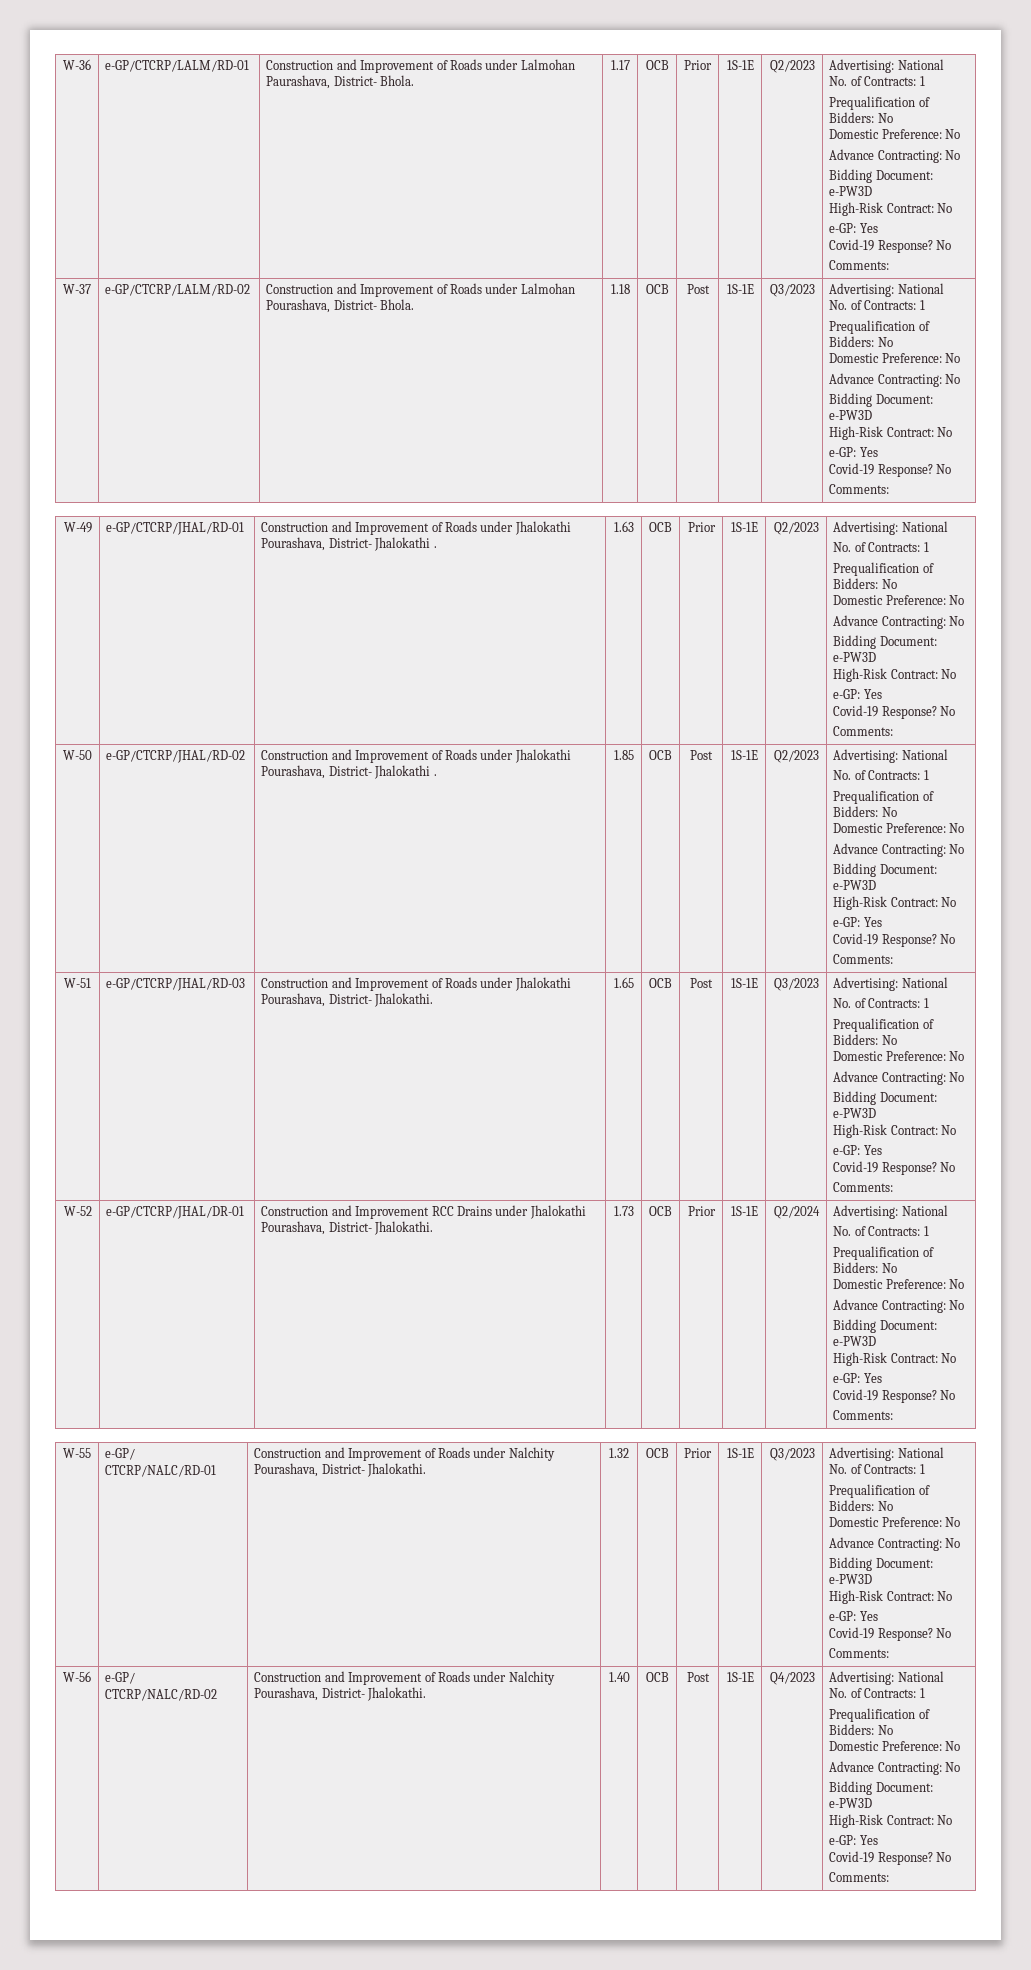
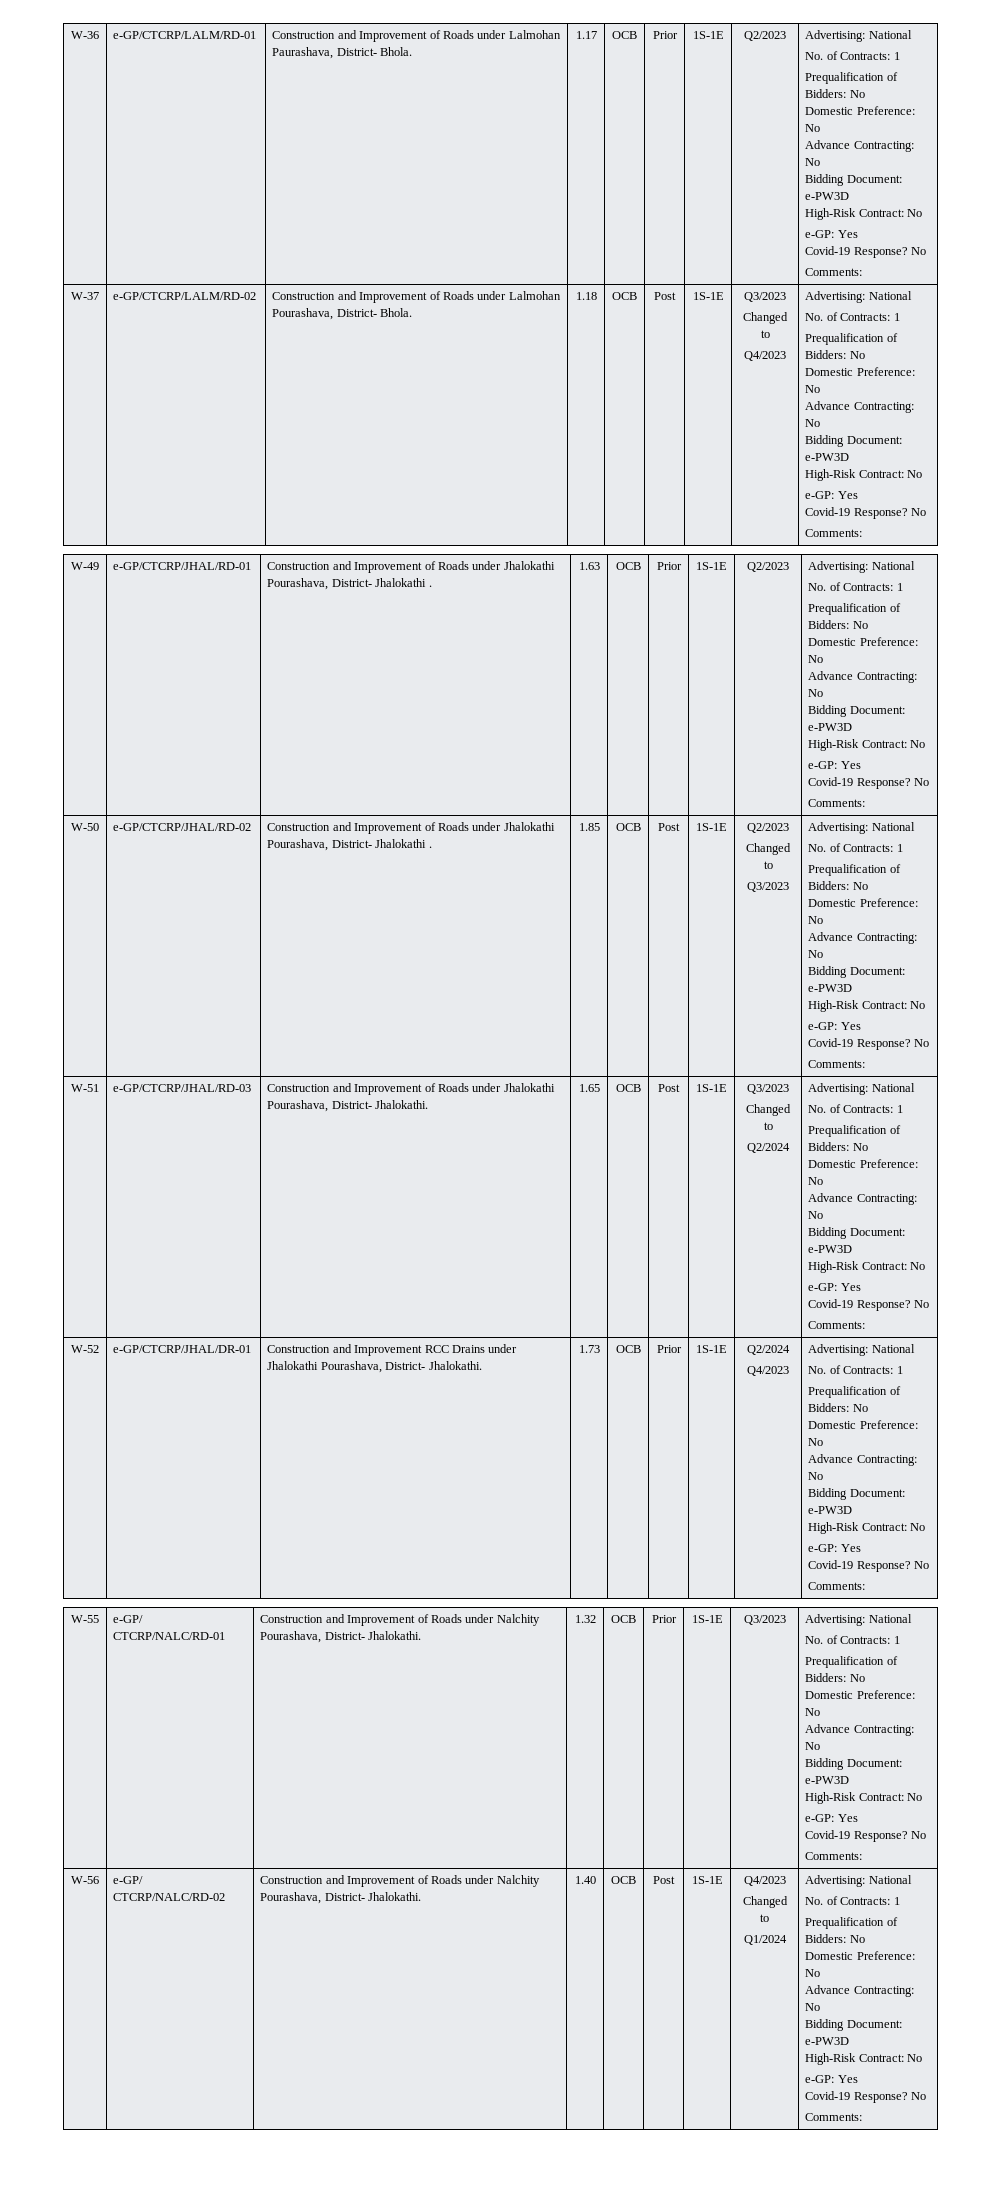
(815, 290) none -> [743,312,788,324] [760,330,770,338] [744,351,786,361] // Changed to // Q4/2023
(819, 756) none -> [746,843,791,855] [763,861,773,869] [747,882,789,892] // Changed to // Q3/2023
(819, 984) none -> [746,1104,791,1116] [763,1122,773,1130] [747,1143,790,1153] // Changed to // Q2/2024
(820, 1212) none -> [747,1366,789,1376] // Q4/2023
(815, 1678) none -> [742,1896,788,1908] [760,1914,769,1922] [743,1935,787,1945] // Changed to // Q1/2024

